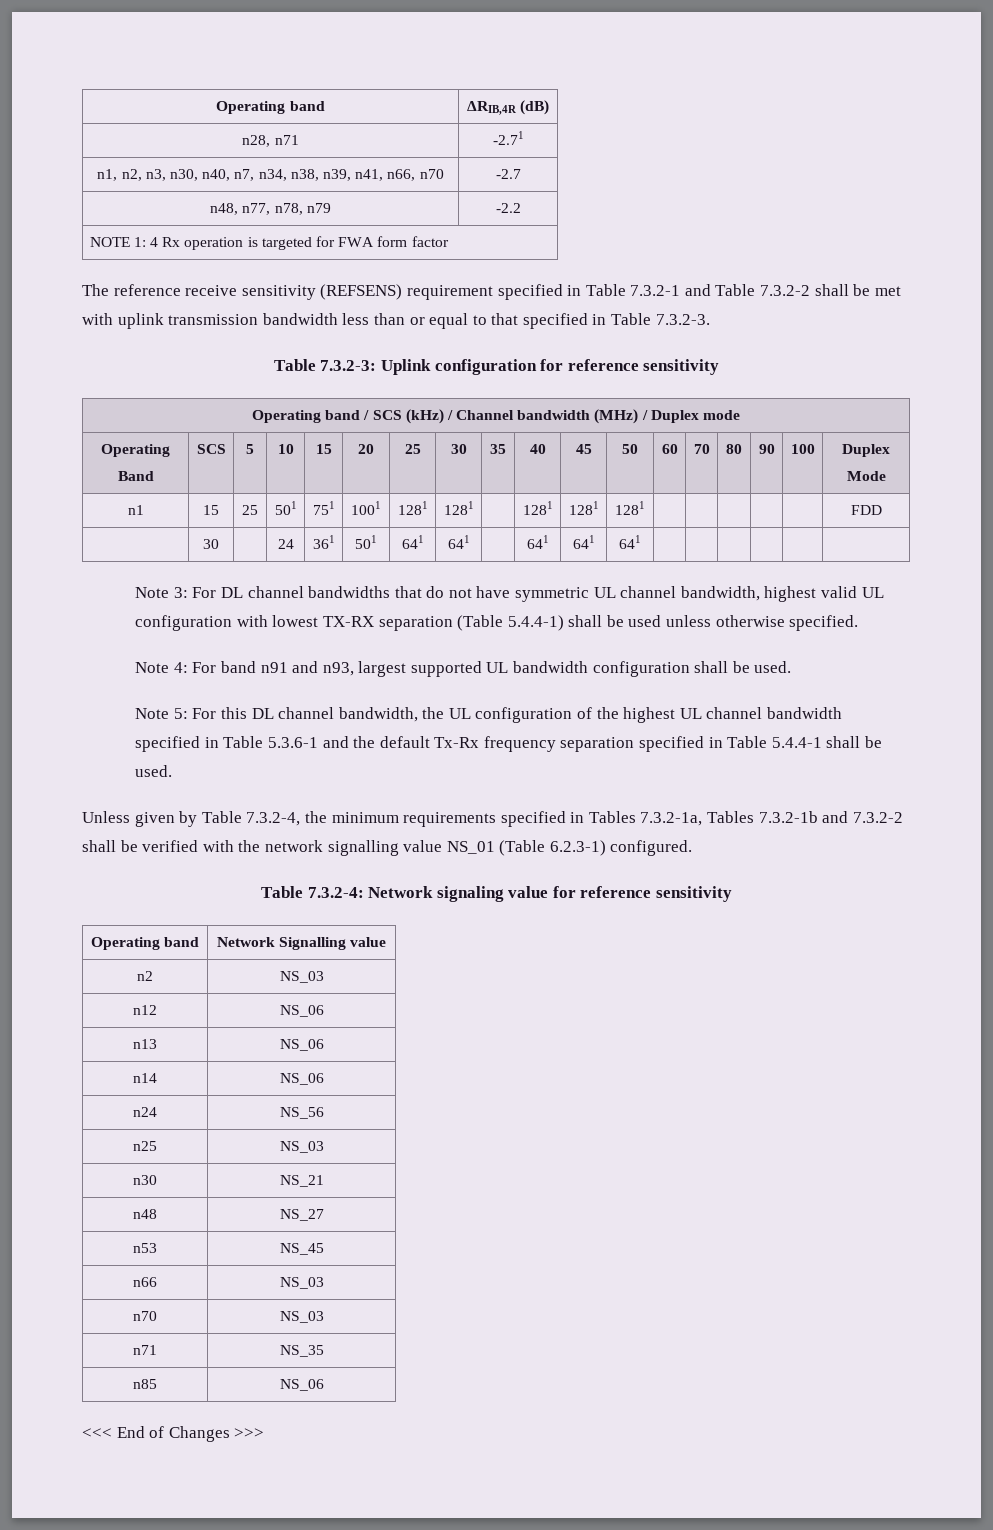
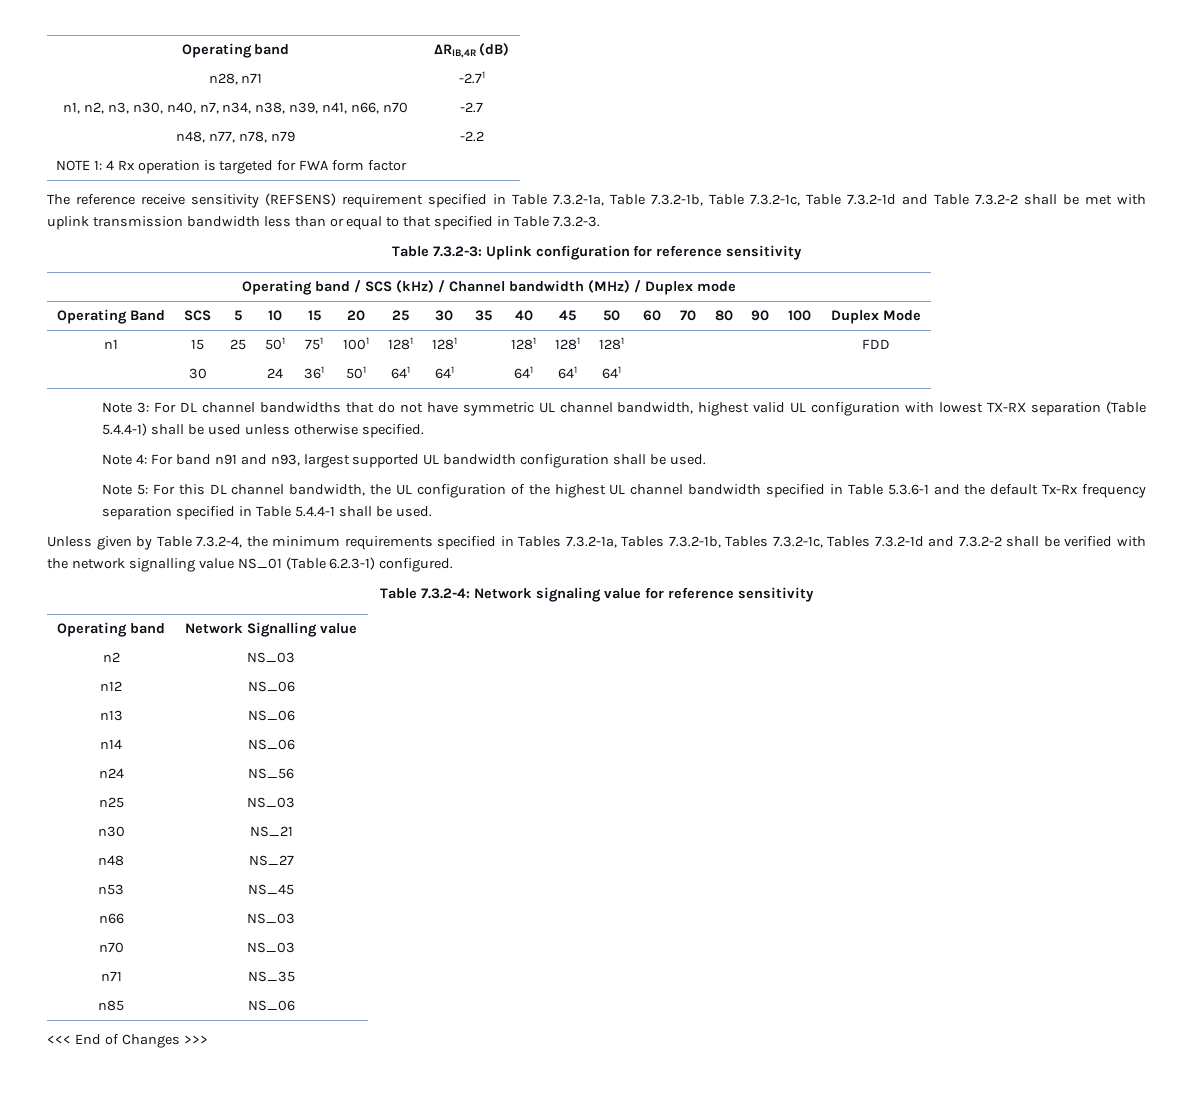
[630,285,681,296] 7.3.2-1 -> [553,194,896,206] 7.3.2-1a, Table 7.3.2-1b, Table 7.3.2-1c, Table 7.3.2-1d
[758,811,818,823] 7.3.2-1b -> [668,536,924,548] 7.3.2-1b, Tables 7.3.2-1c, Tables 7.3.2-1d

